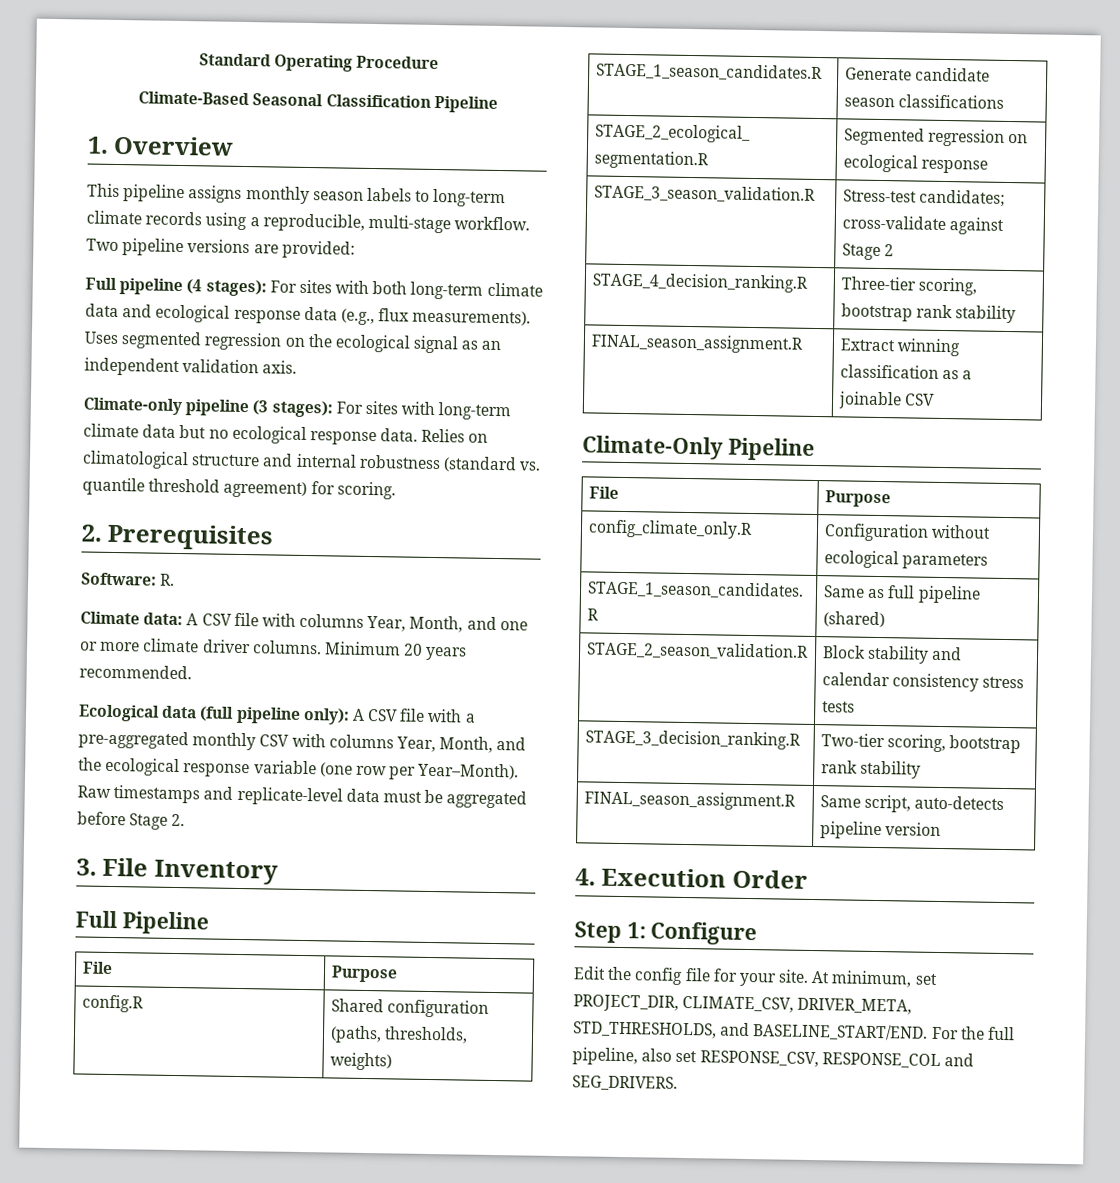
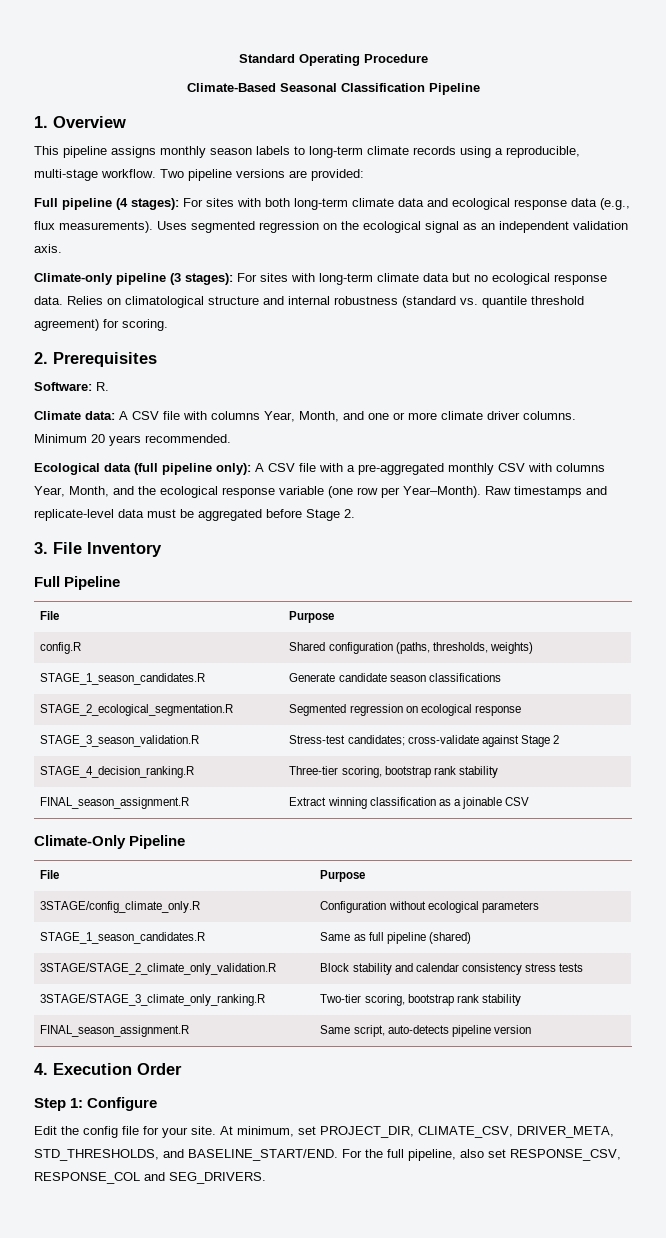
[588,519,754,540] config_climate_only.R -> [40,901,201,913] 3STAGE/config_climate_only.R
[586,641,810,660] STAGE_2_season_validation.R -> [40,963,277,975] 3STAGE/STAGE_2_climate_only_validation.R
[585,729,802,750] STAGE_3_decision_ranking.R -> [40,994,266,1006] 3STAGE/STAGE_3_climate_only_ranking.R

